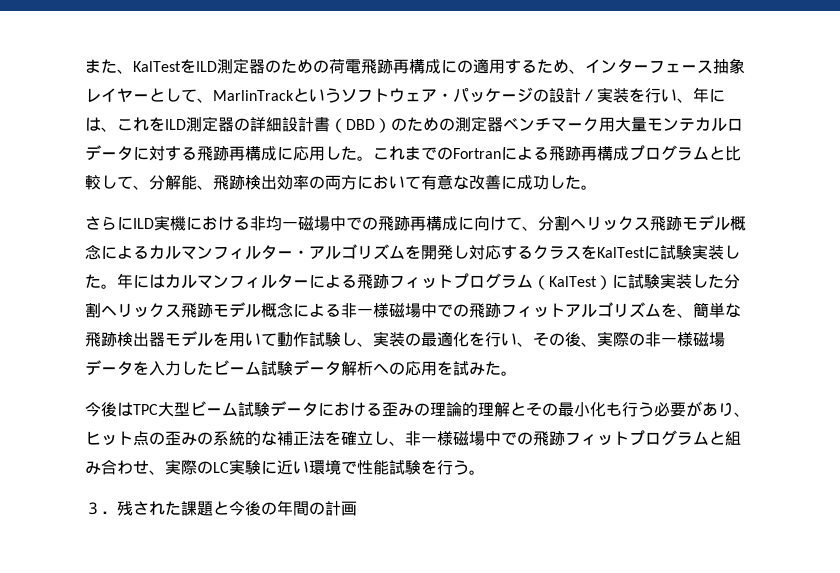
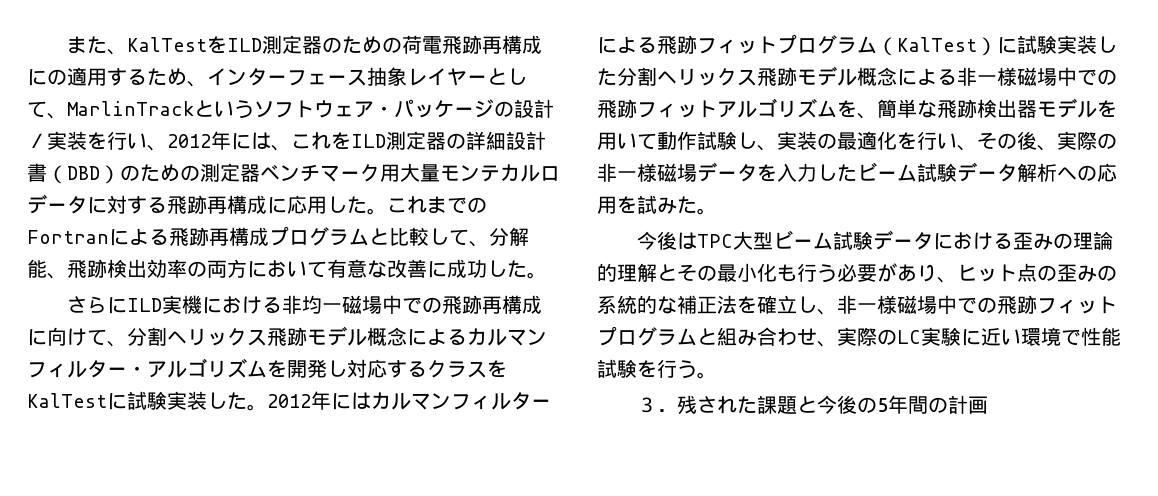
(693, 100) none -> [167,134,211,148] 2012
(117, 286) none -> [267,394,311,408] 2012
(277, 508) none -> [877,398,889,412] 5

